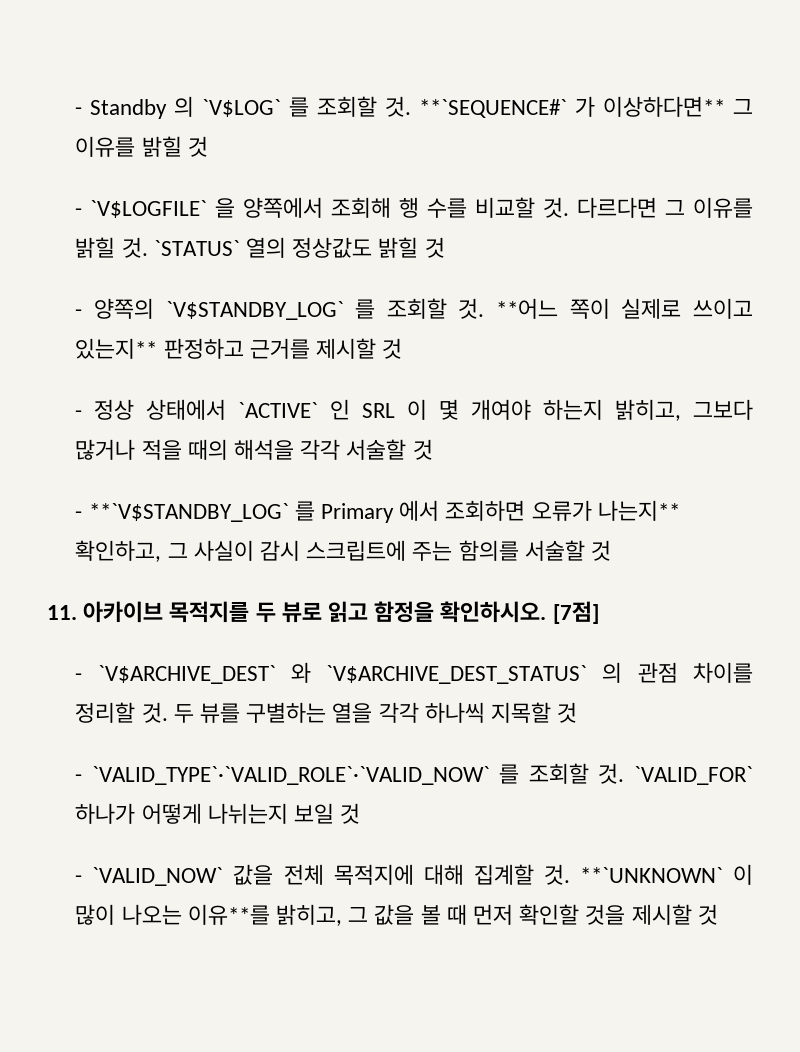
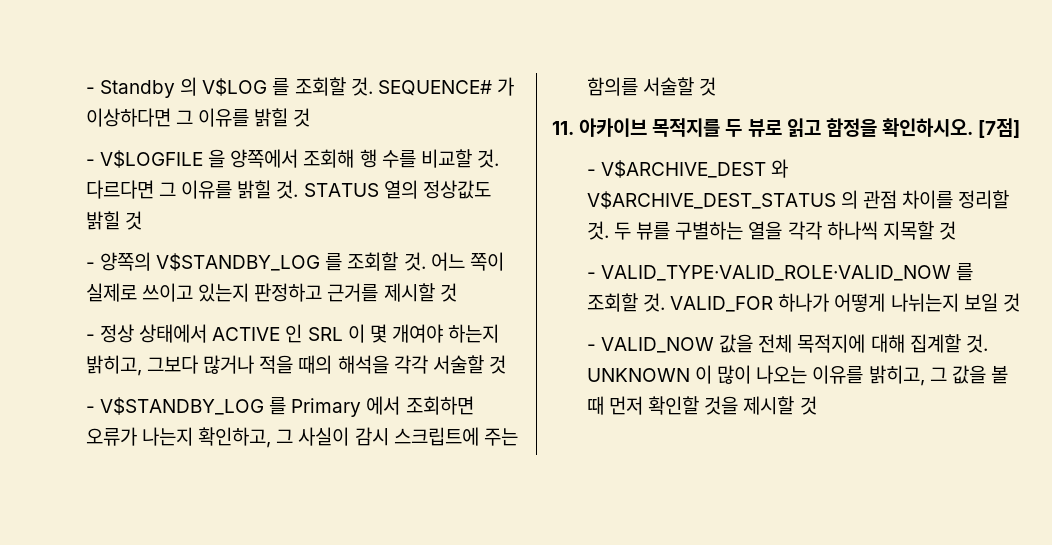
[202,96,726,118] `V$LOG` 를 조회할 것. **`SEQUENCE#` 가 이상하다면** -> [202,77,514,96] [85,108,171,127] V$LOG 를 조회할 것. SEQUENCE# 가 이상하다면
[90,200,208,218] `V$LOGFILE` -> [99,150,203,168] V$LOGFILE
[153,240,240,256] `STATUS` -> [303,183,379,197] STATUS
[165,298,559,320] `V$STANDBY_LOG` 를 조회할 것. **어느 -> [156,252,465,271] V$STANDBY_LOG 를 조회할 것. 어느
[75,338,158,359] 있는지** -> [198,283,250,302] 있는지
[238,402,319,418] `ACTIVE` -> [212,327,281,341] ACTIVE
[88,503,289,522] **`V$STANDBY_LOG` -> [99,397,264,415] V$STANDBY_LOG
[597,500,680,521] 나는지** -> [141,427,193,446] 나는지
[97,662,588,684] `V$ARCHIVE_DEST` 와 `V$ARCHIVE_DEST_STATUS` -> [600,159,789,178] [586,191,836,209] V$ARCHIVE_DEST 와 V$ARCHIVE_DEST_STATUS
[91,763,753,785] `VALID_TYPE`·`VALID_ROLE`·`VALID_NOW` 를 조회할 것. `VALID_FOR` -> [600,263,974,281] [586,293,774,312] VALID_TYPE·VALID_ROLE·VALID_NOW 를 조회할 것. VALID_FOR
[92,867,224,886] `VALID_NOW` -> [600,337,714,353] VALID_NOW
[579,867,723,883] **`UNKNOWN` -> [586,368,690,382] UNKNOWN
[187,904,270,925] 이유**를 -> [812,365,864,384] 이유를

